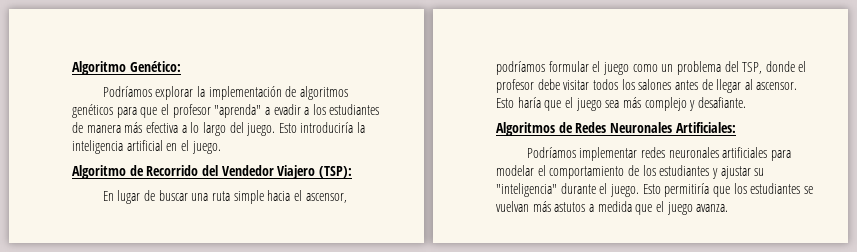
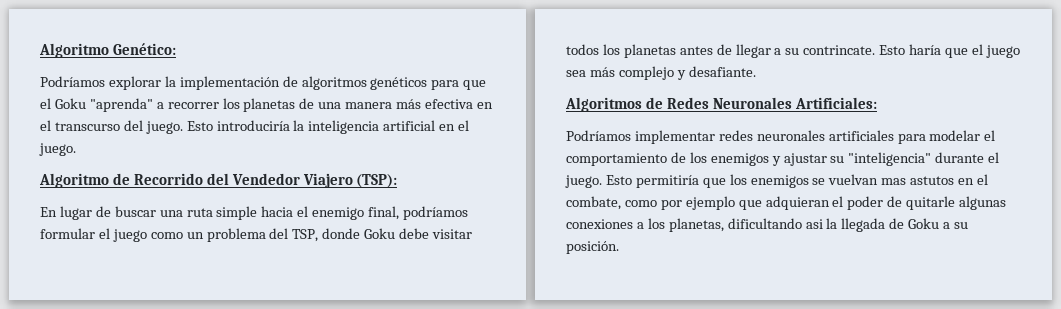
[172,104,211,118] profesor -> [54,98,86,109] Goku
[273,104,380,115] [72,122,226,136] evadir a los estudiantes de manera más efectiva a lo largo -> [167,98,493,112] [40,120,120,131] recorrer los planetas de una manera más efectiva en el transcurso
[305,193,347,203] ascensor, -> [312,206,400,220] enemigo final,
[798,61,807,72] [496,79,534,93] el profesor -> [364,228,396,239] Goku
[638,79,672,90] salones -> [623,44,676,58] planetas
[744,79,798,90] al ascensor. -> [774,45,876,55] a su contrincate.
[659,165,710,176] estudiantes -> [710,153,769,166] enemigos
[750,183,801,194] estudiantes -> [750,175,809,188] enemigos
[532,201,729,215] más astutos a medida que el juego avanza. -> [881,174,989,185] [566,196,1007,210] [566,218,969,232] [566,241,619,254] mas astutos en el combate, como por ejemplo que adquieran el poder de quitarle algunas conexiones a los planetas, dificultando asi la llegada de Goku a su posición.

